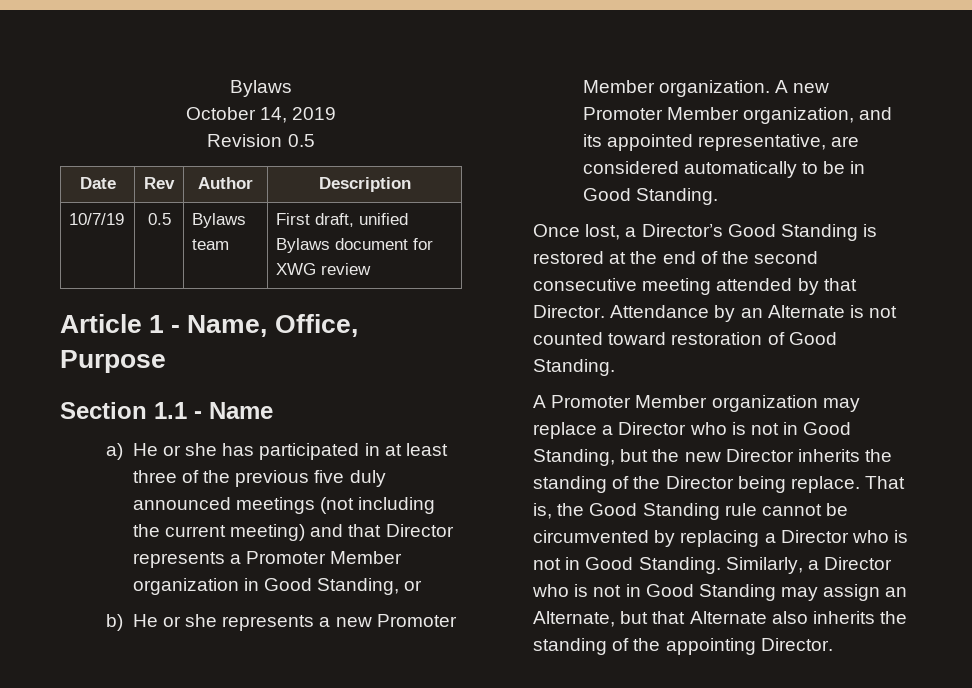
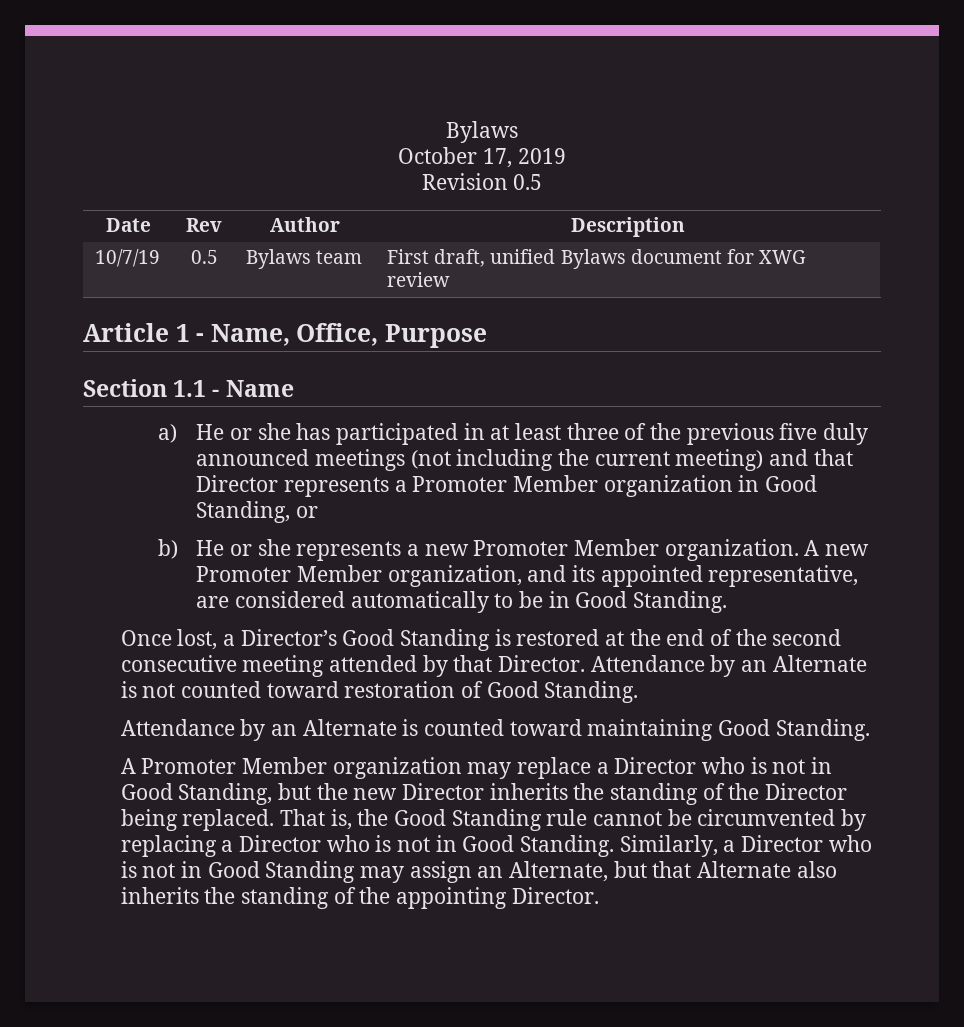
[260,107,287,123] 14, -> [483,148,512,168] 17,
(616, 367) none -> [120,719,870,741] // Attendance by an Alternate is counted toward maintaining Good Standing.
[790,476,860,493] replace. -> [182,809,275,831] replaced.

